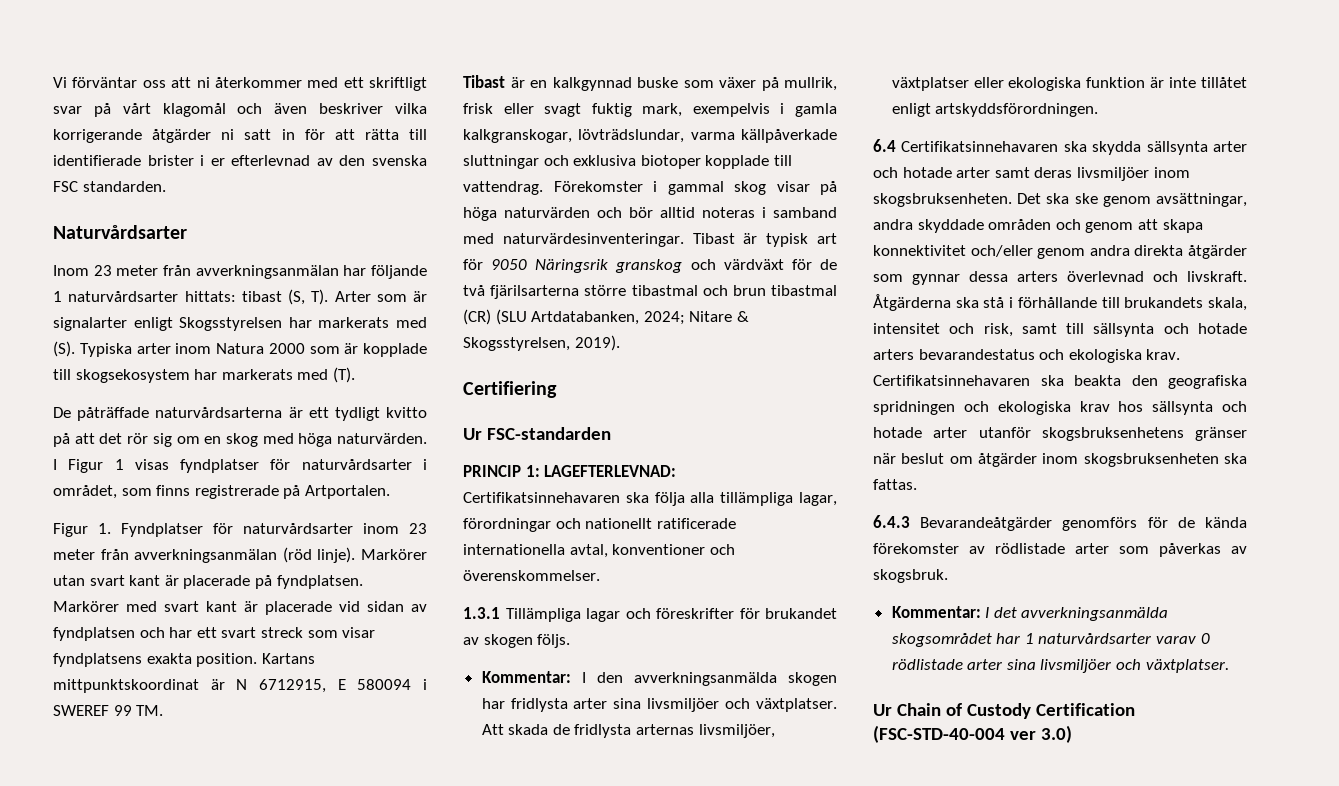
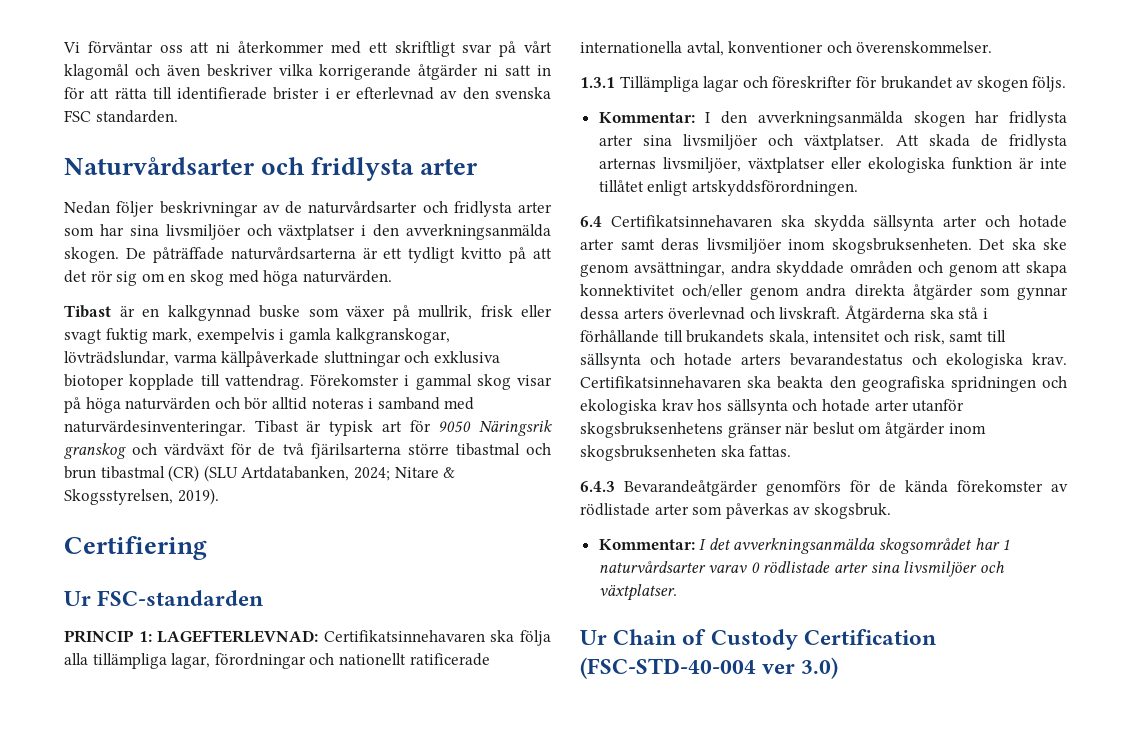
[53,265,427,279] [53,289,427,305] [53,317,428,331] [53,341,427,357] [53,367,355,383] // Inom 23 meter från avverkningsanmälan har följande 1 naturvårdsarter hittats: tibast (S, T). Arter som är signalarter enligt Skogsstyrelsen har markerats med (S). Typiska arter inom Natura 2000 som är kopplade till skogsekosystem har markerats med (T). // -> [261,157,479,181] [64,201,552,217] [64,224,551,240] [64,247,119,263] och fridlysta arter // Nedan följer beskrivningar av de naturvårdsarter och fridlysta arter som har sina livsmiljöer och växtplatser i den avverkningsanmälda skogen.
[53,459,427,473] [53,485,390,499] [53,523,427,537] [53,547,427,563] [53,575,363,589] [53,601,427,615] [53,627,376,641] [53,653,315,667] [53,679,428,693] [53,705,164,716] I Figur 1 visas fyndplatser för naturvårdsarter i området, som finns registrerade på Artportalen. // Figur 1. Fyndplatser för naturvårdsarter inom 23 meter från avverkningsanmälan (röd linje). Markörer utan svart kant är placerade på fyndplatsen. Markörer med svart kant är placerade vid sidan av fyndplatsen och har ett svart streck som visar fyndplatsens exakta position. Kartans mittpunktskoordinat är N 6712915, E 580094 i SWEREF 99 TM. -> (392, 276) none

